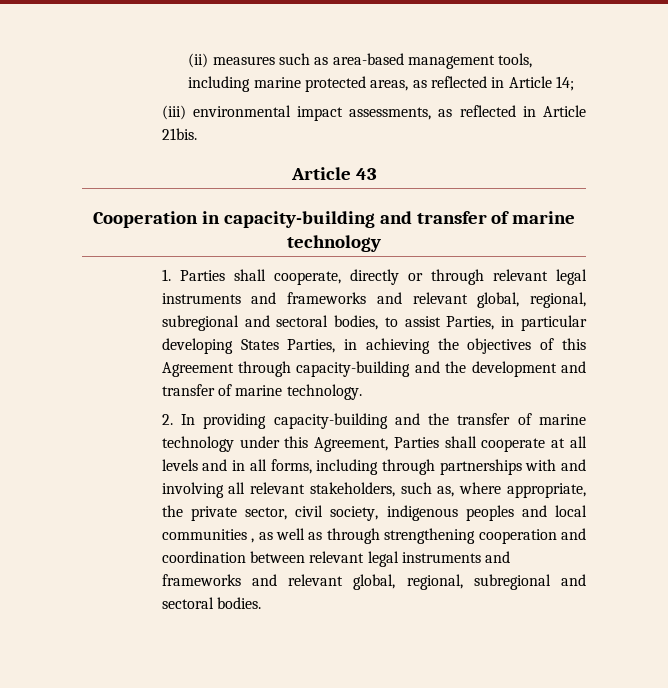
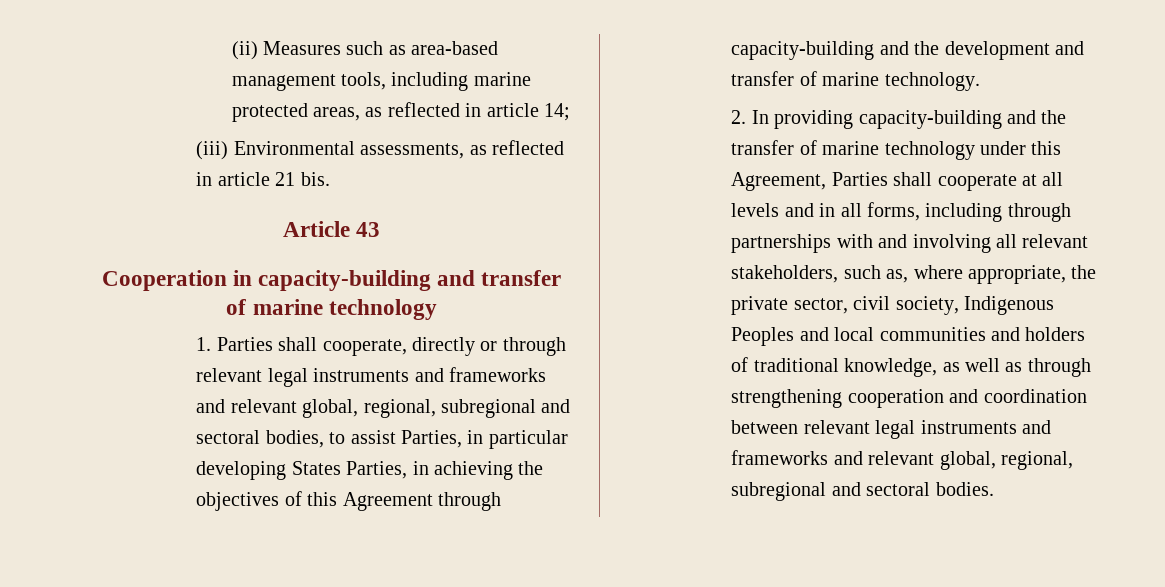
[212,56,275,65] measures -> [263,41,342,55] Measures
[508,76,552,88] Article -> [486,103,539,117] article
[192,105,344,121] environmental impact -> [233,141,355,155] Environmental
[542,105,586,117] [161,128,197,140] Article 21bis. -> [217,172,330,186] article 21 bis.
[386,505,514,521] indigenous peoples -> [964,296,1055,315] [731,327,795,346] Indigenous Peoples
[251,538,255,543] , -> [991,327,1086,341] [731,357,938,377] and holders of traditional knowledge,

